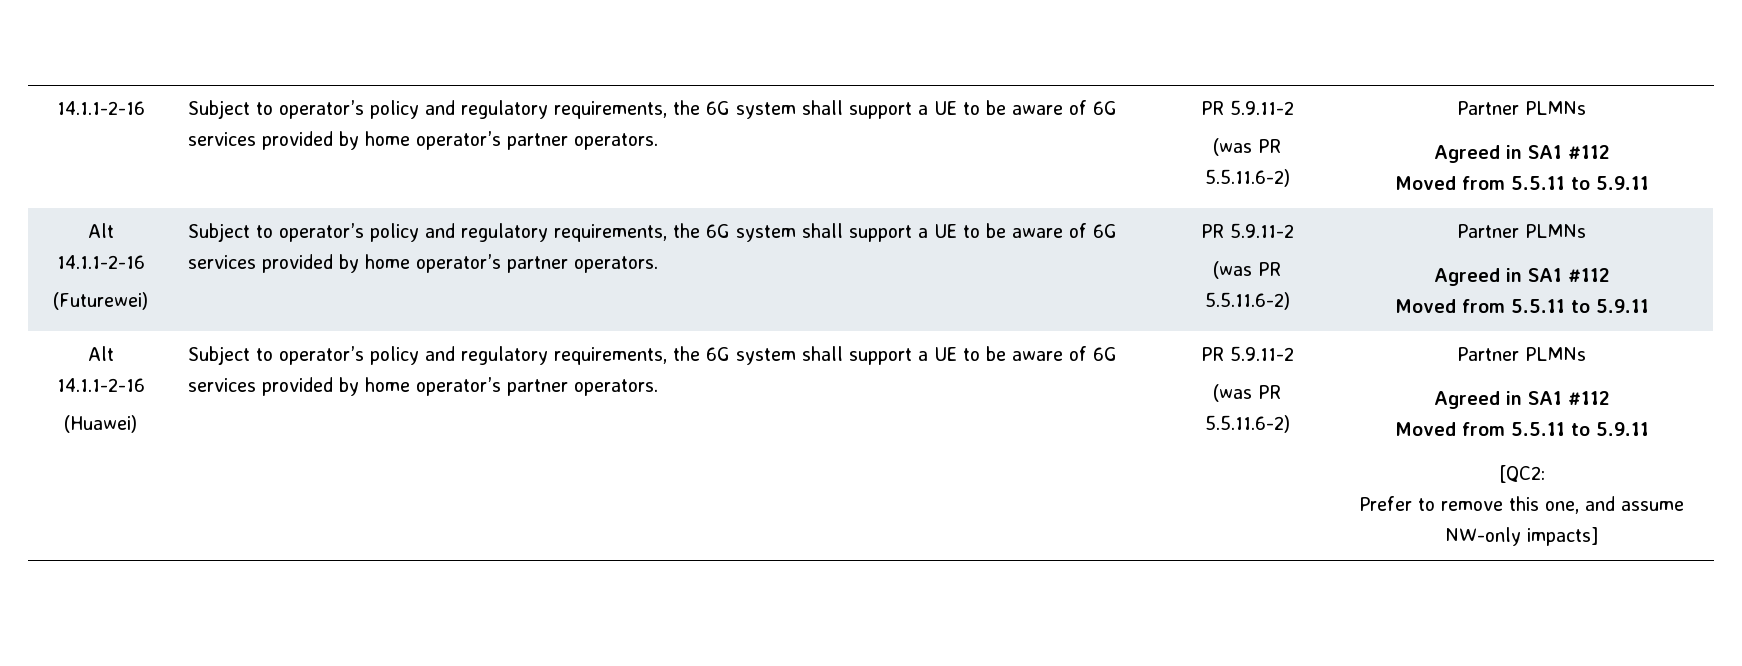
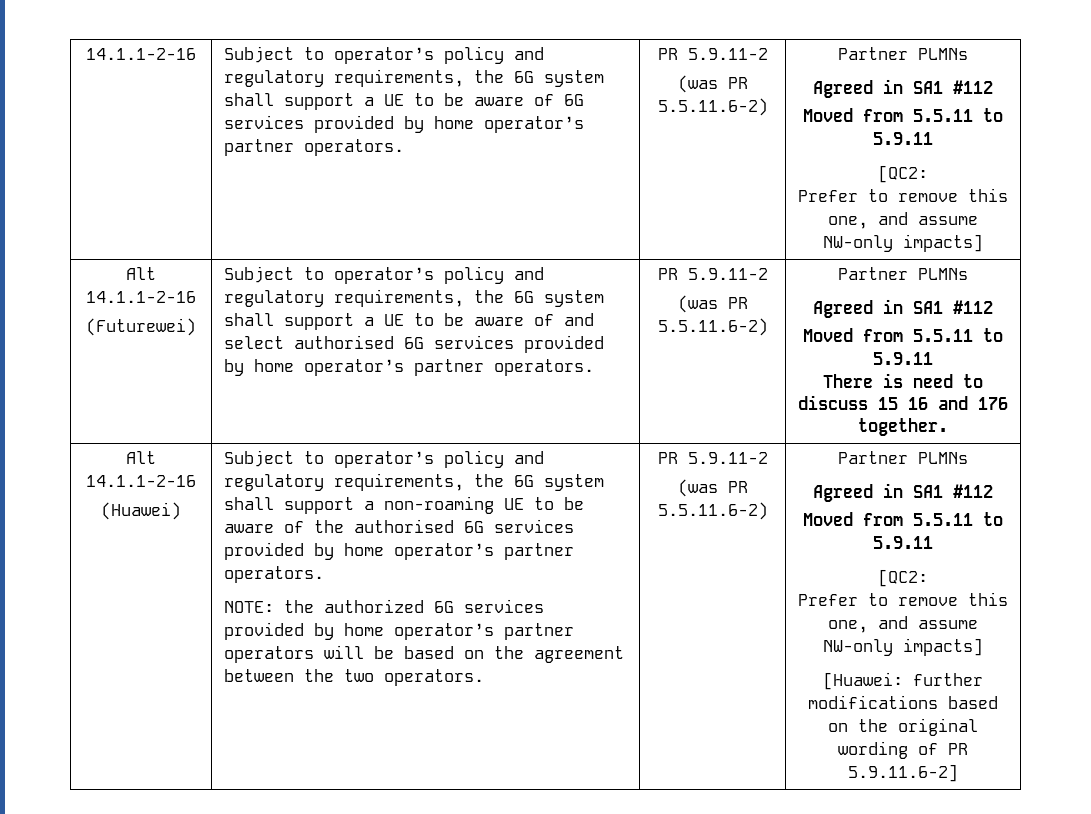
[87,223,114,238] [56,255,145,269] [53,292,148,310] [188,223,1118,242] [188,254,659,273] [1200,223,1294,238] [1213,261,1281,279] [1204,292,1290,310] [1457,224,1586,238] [1433,268,1610,286] [1394,299,1649,313] [87,346,114,361] [56,378,145,392] [64,415,137,433] [188,346,1118,365] [188,377,659,396] [1200,346,1294,361] [1213,384,1281,402] [1204,415,1290,433] [1457,347,1586,361] [1433,391,1610,409] [1394,422,1649,436] // Alt 14.1.1-2-16 // (Futurewei) | Subject to operator’s policy and regulatory requirements, the 6G system shall support a UE to be aware of 6G services provided by home operator’s partner operators. | PR 5.9.11-2 // (was PR 5.5.11.6-2) | Partner PLMNs // Agreed in SA1 #112 // Moved from 5.5.11 to 5.9.11 // Alt 14.1.1-2-16 // (Huawei) | Subject to operator’s policy and regulatory requirements, the 6G system shall support a UE to be aware of 6G services provided by home operator’s partner operators. | PR 5.9.11-2 // (was PR 5.5.11.6-2) | Partner PLMNs // Agreed in SA1 #112 // Moved from 5.5.11 to 5.9.11 -> (933, 138) none
(1599, 536) none -> [126,267,156,280] [86,291,196,303] [86,318,196,336] [223,266,544,284] [223,289,604,307] [223,313,594,330] [223,335,604,353] [223,359,594,376] [657,268,768,280] [677,295,748,313] [657,318,768,336] [838,267,968,280] [813,299,993,318] [803,328,1003,342] [873,352,933,365] [823,373,983,388] [798,395,1008,410] [858,418,948,436] [126,451,156,464] [86,475,196,487] [101,502,181,520] [223,450,544,468] [223,473,604,491] [223,496,584,514] [223,519,574,533] [223,542,574,560] [223,566,324,583] [223,599,544,613] [223,622,574,640] [223,645,624,663] [223,669,484,686] [657,452,768,464] [677,479,748,497] [657,502,768,520] [838,451,968,464] [813,483,993,502] [803,512,1003,526] [873,536,933,549] [878,569,928,587] [798,592,1008,606] [828,616,978,633] [823,638,983,656] [823,672,983,690] [808,695,998,709] [828,718,978,736] [838,741,968,759] [848,764,958,782] // Alt 14.1.1-2-16 // (Futurewei) | Subject to operator’s policy and regulatory requirements, the 6G system shall support a UE to be aware of and select authorised 6G services provided by home operator’s partner operators. | PR 5.9.11-2 // (was PR 5.5.11.6-2) | Partner PLMNs // Agreed in SA1 #112 // Moved from 5.5.11 to 5.9.11 // There is need to discuss 15 16 and 176 together. // Alt 14.1.1-2-16 // (Huawei) | Subject to operator’s policy and regulatory requirements, the 6G system shall support a non-roaming UE to be aware of the authorised 6G services provided by home operator’s partner operators. // NOTE: the authorized 6G services provided by home operator’s partner operators will be based on the agreement between the two operators. | PR 5.9.11-2 // (was PR 5.5.11.6-2) | Partner PLMNs // Agreed in SA1 #112 // Moved from 5.5.11 to 5.9.11 // [QC2: // Prefer to remove this one, and assume NW-only impacts] // [Huawei: further modifications based on the original wording of PR 5.9.11.6-2]

